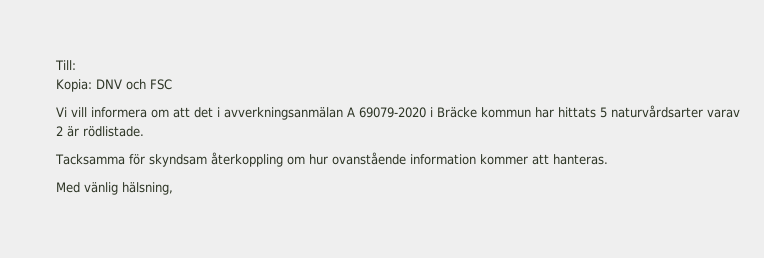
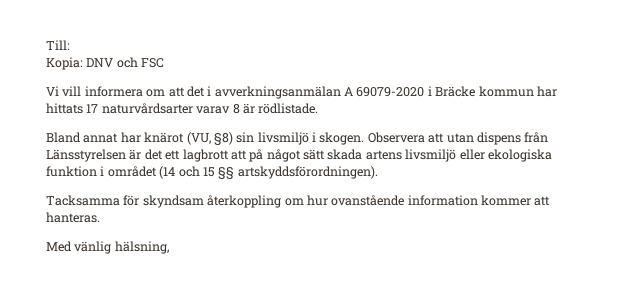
[600,107,607,118] 5 -> [86,104,99,113] 17
[56,126,63,136] 2 -> [232,104,240,114] 8
(144, 131) none -> [46,132,549,146] [46,149,552,162] [46,166,378,180] // Bland annat har knärot (VU, §8) sin livsmiljö i skogen. Observera att utan dispens från Länsstyrelsen är det ett lagbrott att på något sätt skada artens livsmiljö eller ekologiska funktion i området (14 och 15 §§ artskyddsförordningen).

